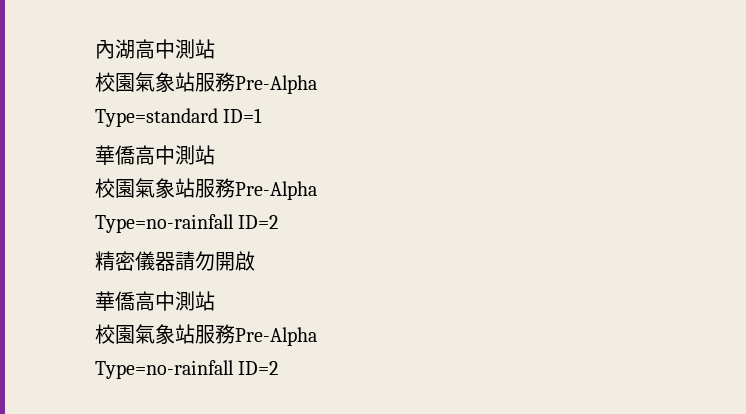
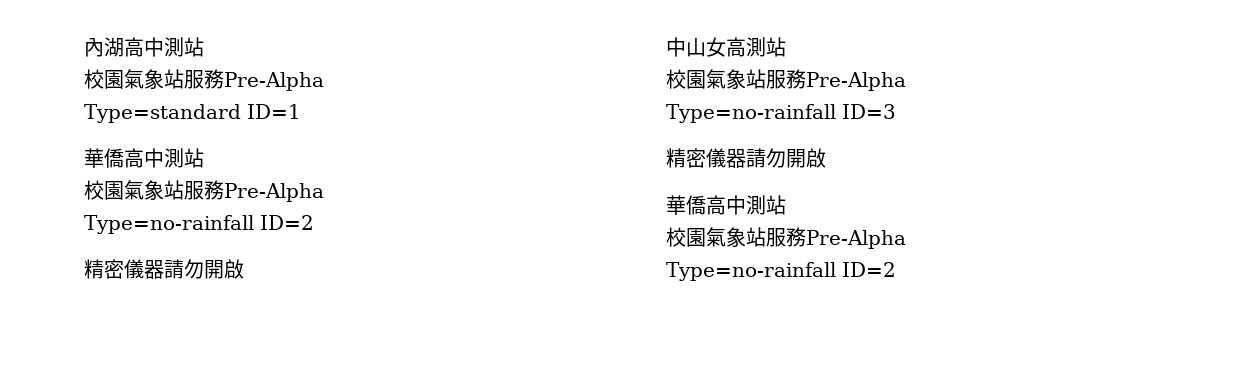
(255, 261) none -> [666,37,786,57] [666,69,906,91] [666,104,896,123] [666,148,826,168] // 中山女高測站 // 校園氣象站服務Pre-Alpha // Type=no-rainfall ID=3 // 精密儀器請勿開啟

